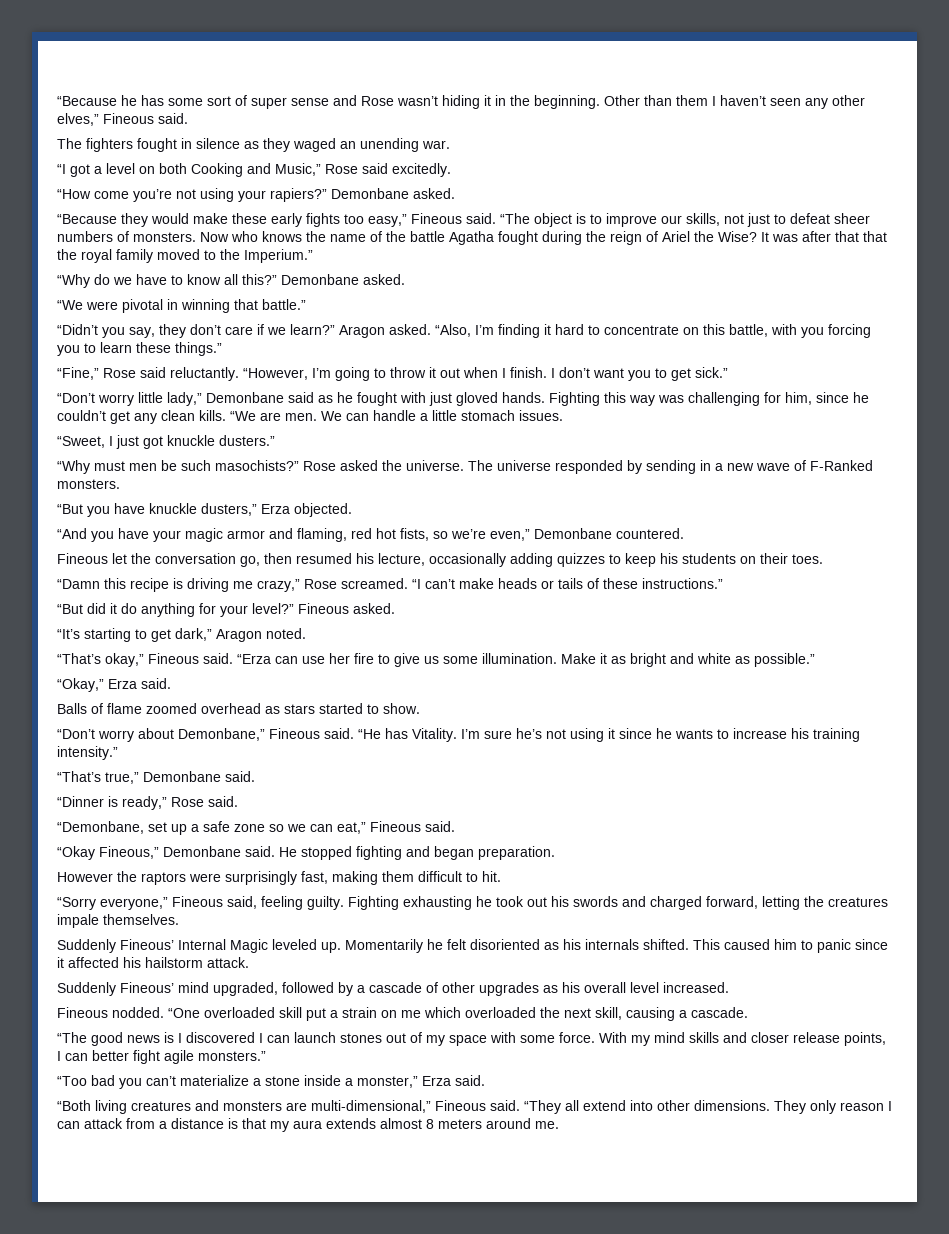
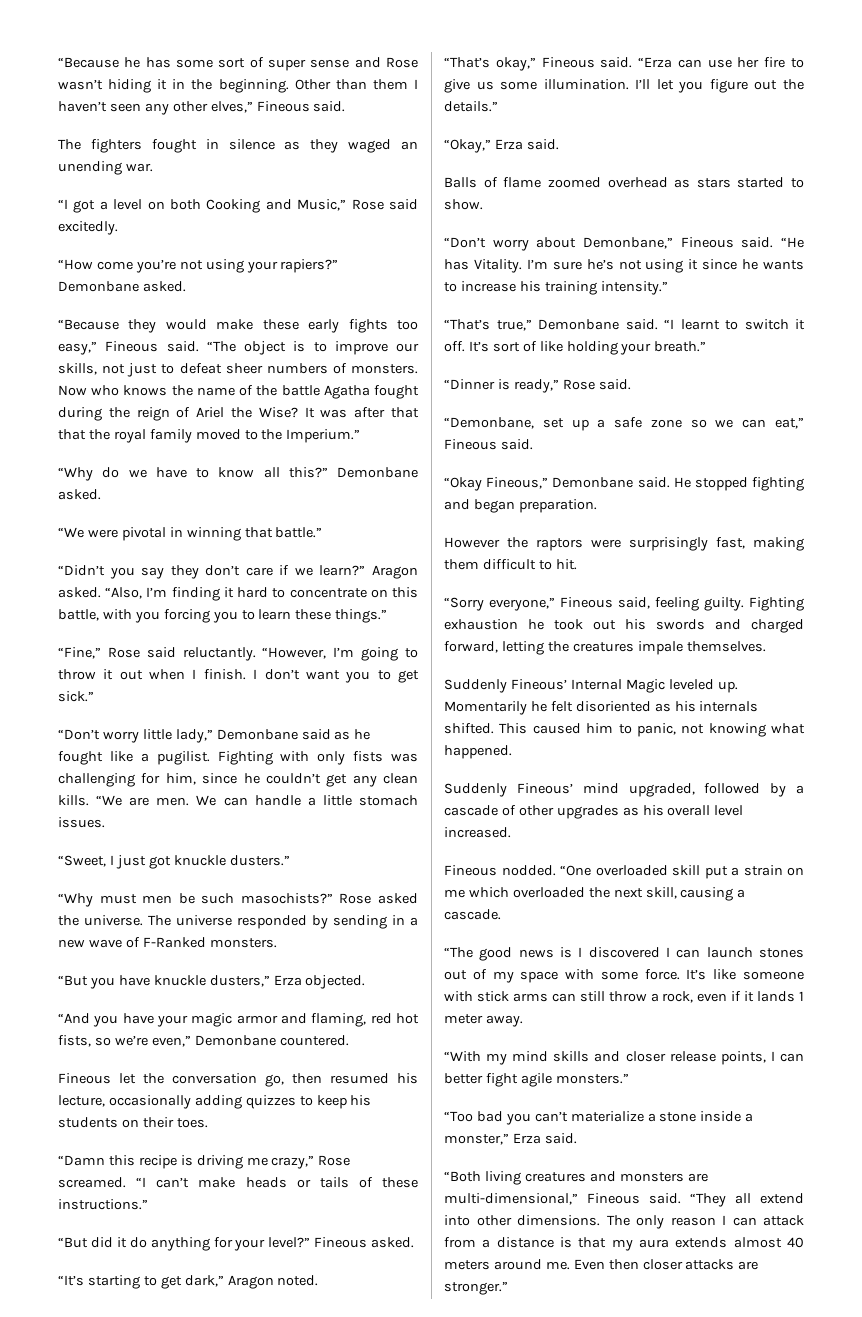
[129,327,155,338] say, -> [141,567,165,579] say
[400,392,655,406] with just gloved hands. Fighting this way -> [109,751,384,765] like a pugilist. Fighting with only fists
[561,653,815,667] Make it as bright and white as possible.” -> [635,79,804,93] [444,101,498,112] I’ll let you figure out the details.”
(255, 776) none -> [664,319,805,330] [444,341,707,355] “I learnt to switch it off. It’s sort of like holding your breath.”
[403,896,472,910] exhausting -> [444,619,518,630] exhaustion
[817,939,888,953] [57,957,249,968] panic since it affected his hailstorm attack. -> [636,723,805,737] [444,745,512,759] panic, not knowing what happened.
[599,1032,627,1043] With -> [686,969,804,980] [444,991,804,1003] [444,1014,523,1027] [444,1051,481,1062] It’s like someone with stick arms can still throw a rock, even if it lands 1 meter away. // “With
[774,1100,806,1114] They -> [606,1215,630,1226] The
[426,1119,434,1129] 8 -> [787,1237,804,1248] 40
(559, 1125) none -> [573,1259,759,1270] [444,1281,508,1295] Even then closer attacks are stronger.”

